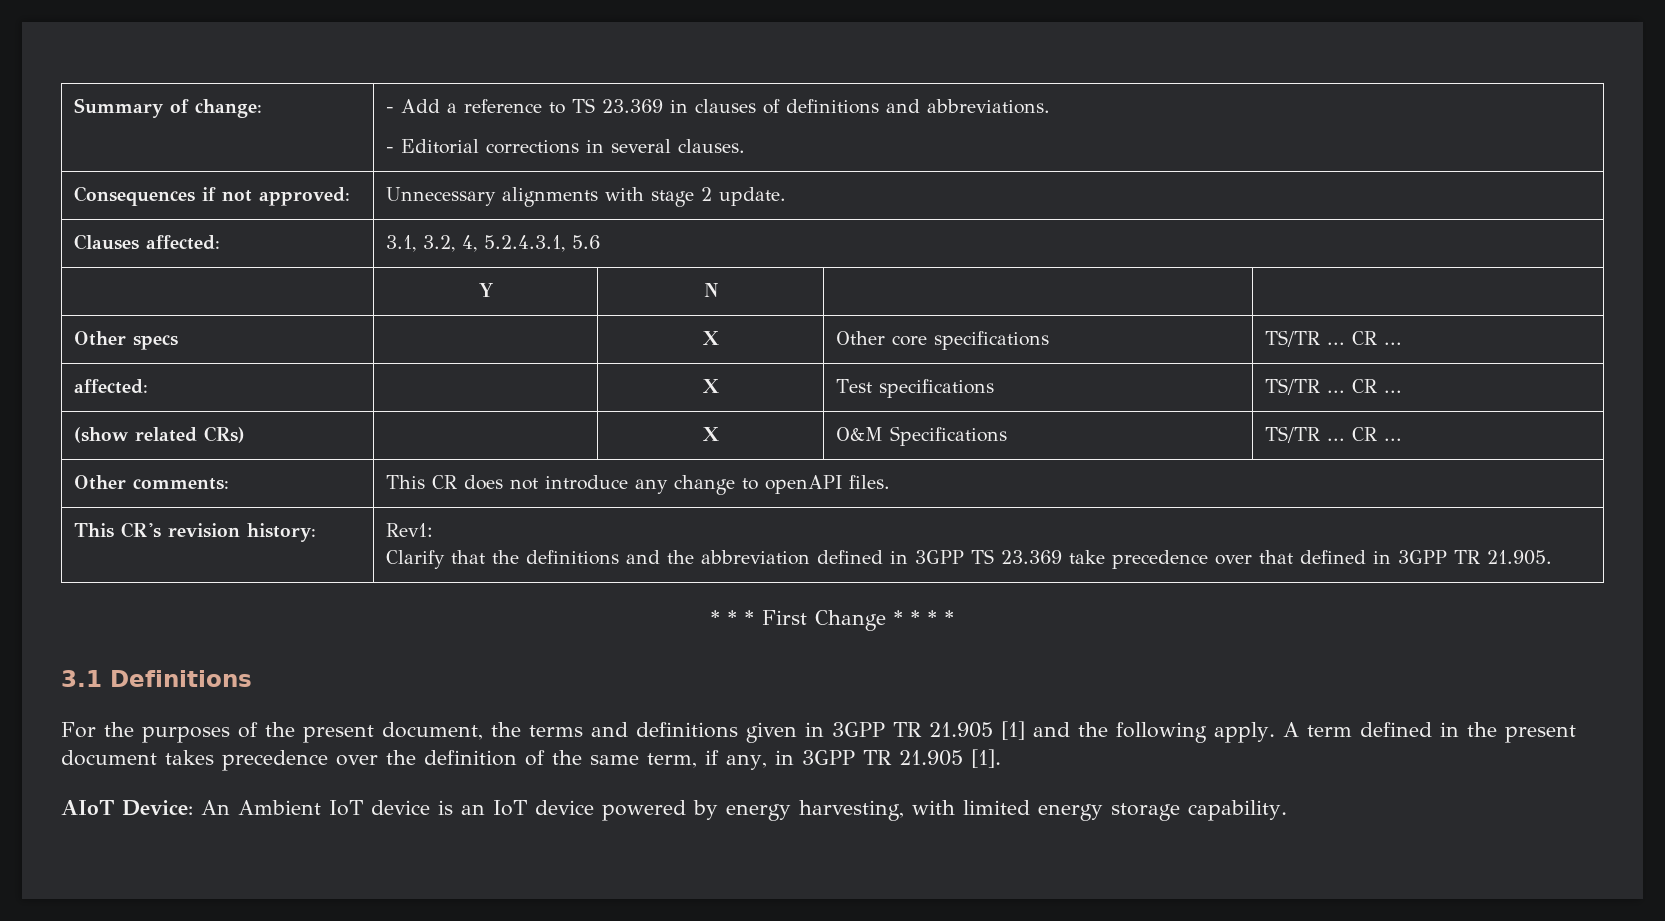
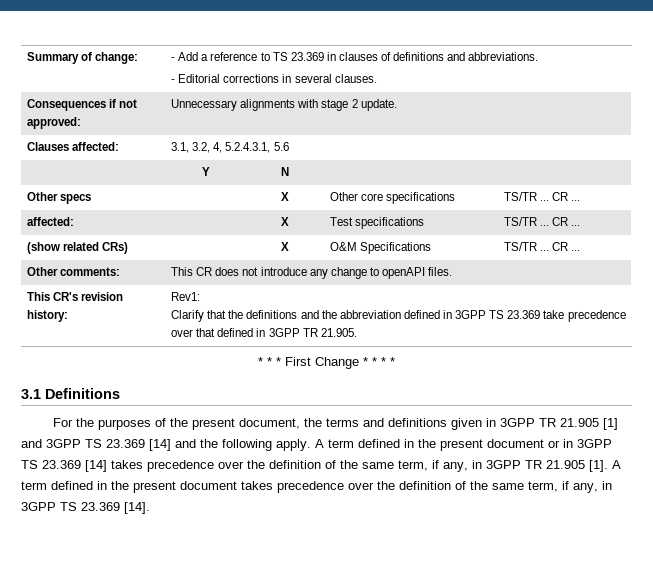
(1070, 729) none -> [46,439,196,451] 3GPP TS 23.369 [14] and
(157, 758) none -> [548,439,612,448] [21,460,621,472] [21,481,237,493] or in 3GPP TS 23.369 [14] takes precedence over the definition of the same term, if any, in 3GPP TR 21.905 [1]. A term defined in the present document
[862,749,1001,768] [61,800,1287,821] TR 21.905 [1]. // AIoT Device: An Ambient IoT device is an IoT device powered by energy harvesting, with limited energy storage capability. -> [60,502,150,514] TS 23.369 [14].

